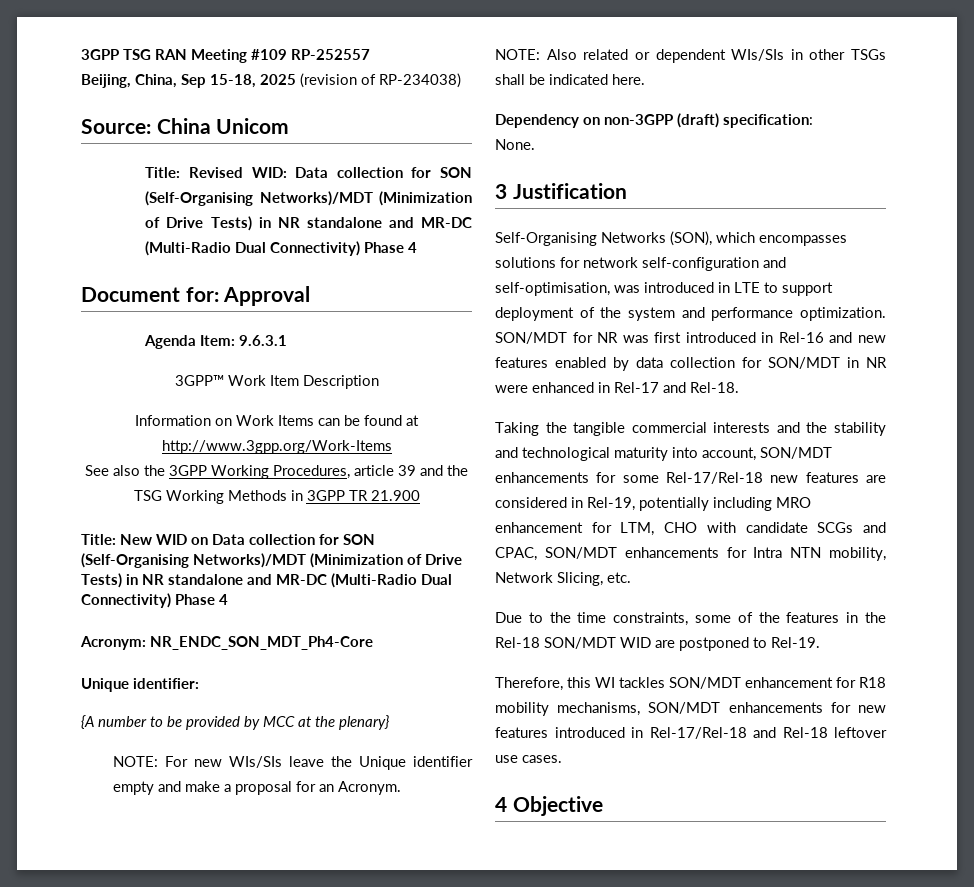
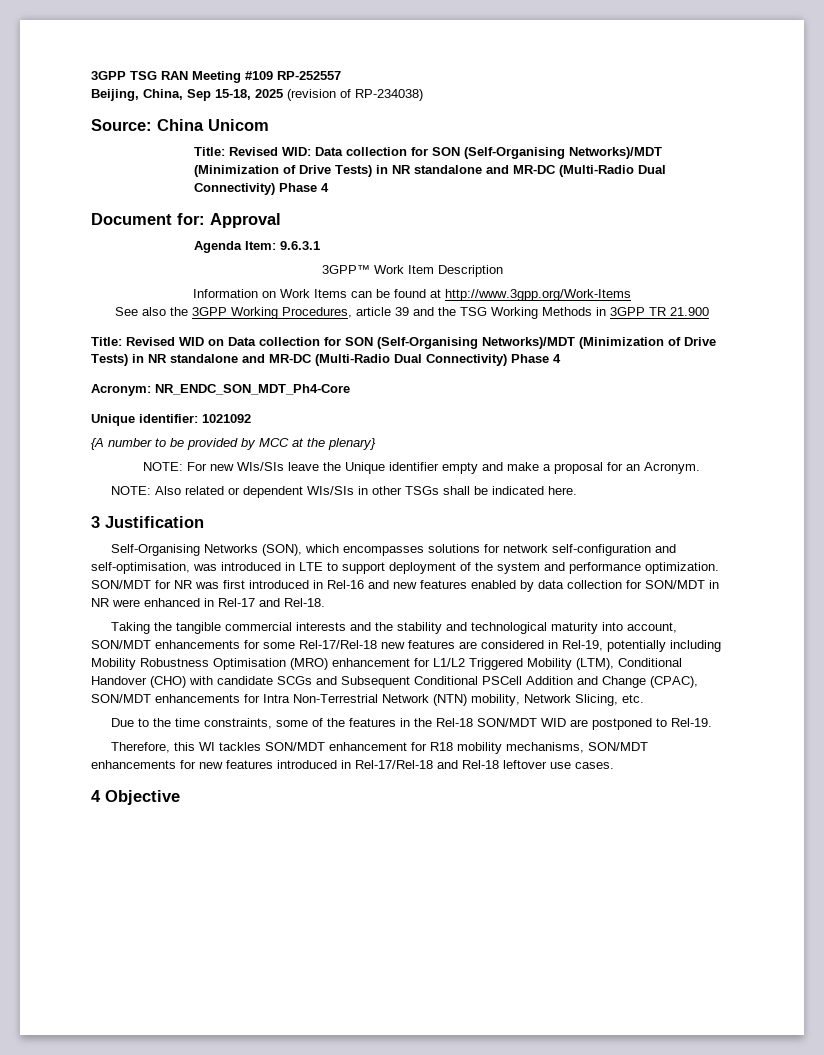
[120,534,152,545] New -> [126,337,175,346] Revised
(199, 683) none -> [202,414,251,423] 1021092
[495,113,813,128] [495,139,535,150] // Dependency on non-3GPP (draft) specification: // None. -> (577, 490) none
[776,497,811,508] [495,522,886,536] [495,547,537,561] MRO enhancement for LTM, CHO with candidate SCGs and CPAC, -> [91,658,682,670] [91,676,698,688] Mobility Robustness Optimisation (MRO) enhancement for L1/L2 Triggered Mobility (LTM), Conditional Handover (CHO) with candidate SCGs and Subsequent Conditional PSCell Addition and Change (CPAC),
[790,547,822,558] NTN -> [293,694,467,706] Non-Terrestrial Network (NTN)

